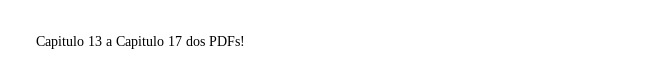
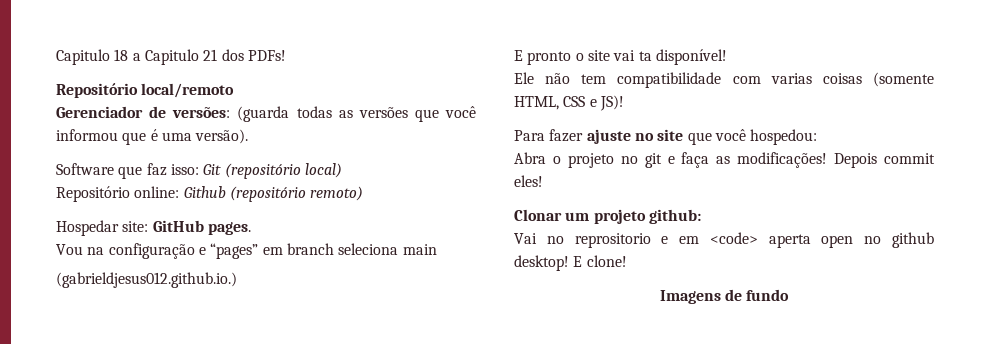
[36,36,102,49] Capitulo 13 -> [56,49,129,65] Capitulo 18
[168,36,182,46] 17 -> [203,49,218,61] 21
(245, 41) none -> [56,83,235,98] [56,106,476,122] [56,129,249,145] [56,163,342,179] [56,186,364,202] [56,220,251,236] [56,243,437,259] [56,272,237,288] [514,49,727,65] [514,72,934,88] [514,95,624,111] [514,129,818,145] [514,152,935,168] [514,175,543,187] [514,209,701,224] [514,232,934,248] [514,255,627,271] [659,289,790,304] // Repositório local/remoto // Gerenciador de versões: (guarda todas as versões que você informou que é uma versão). // Software que faz isso: Git (repositório local) // Repositório online: Github (repositório remoto) // Hospedar site: GitHub pages. // Vou na configuração e “pages” em branch seleciona main // (gabrieldjesus012.github.io.) // E pronto o site vai ta disponível! // Ele não tem compatibilidade com varias coisas (somente HTML, CSS e JS)! // Para fazer ajuste no site que você hospedou: // Abra o projeto no git e faça as modificações! Depois commit eles! // Clonar um projeto github: // Vai no reprositorio e em <code> aperta open no github desktop! E clone! // Imagens de fundo

